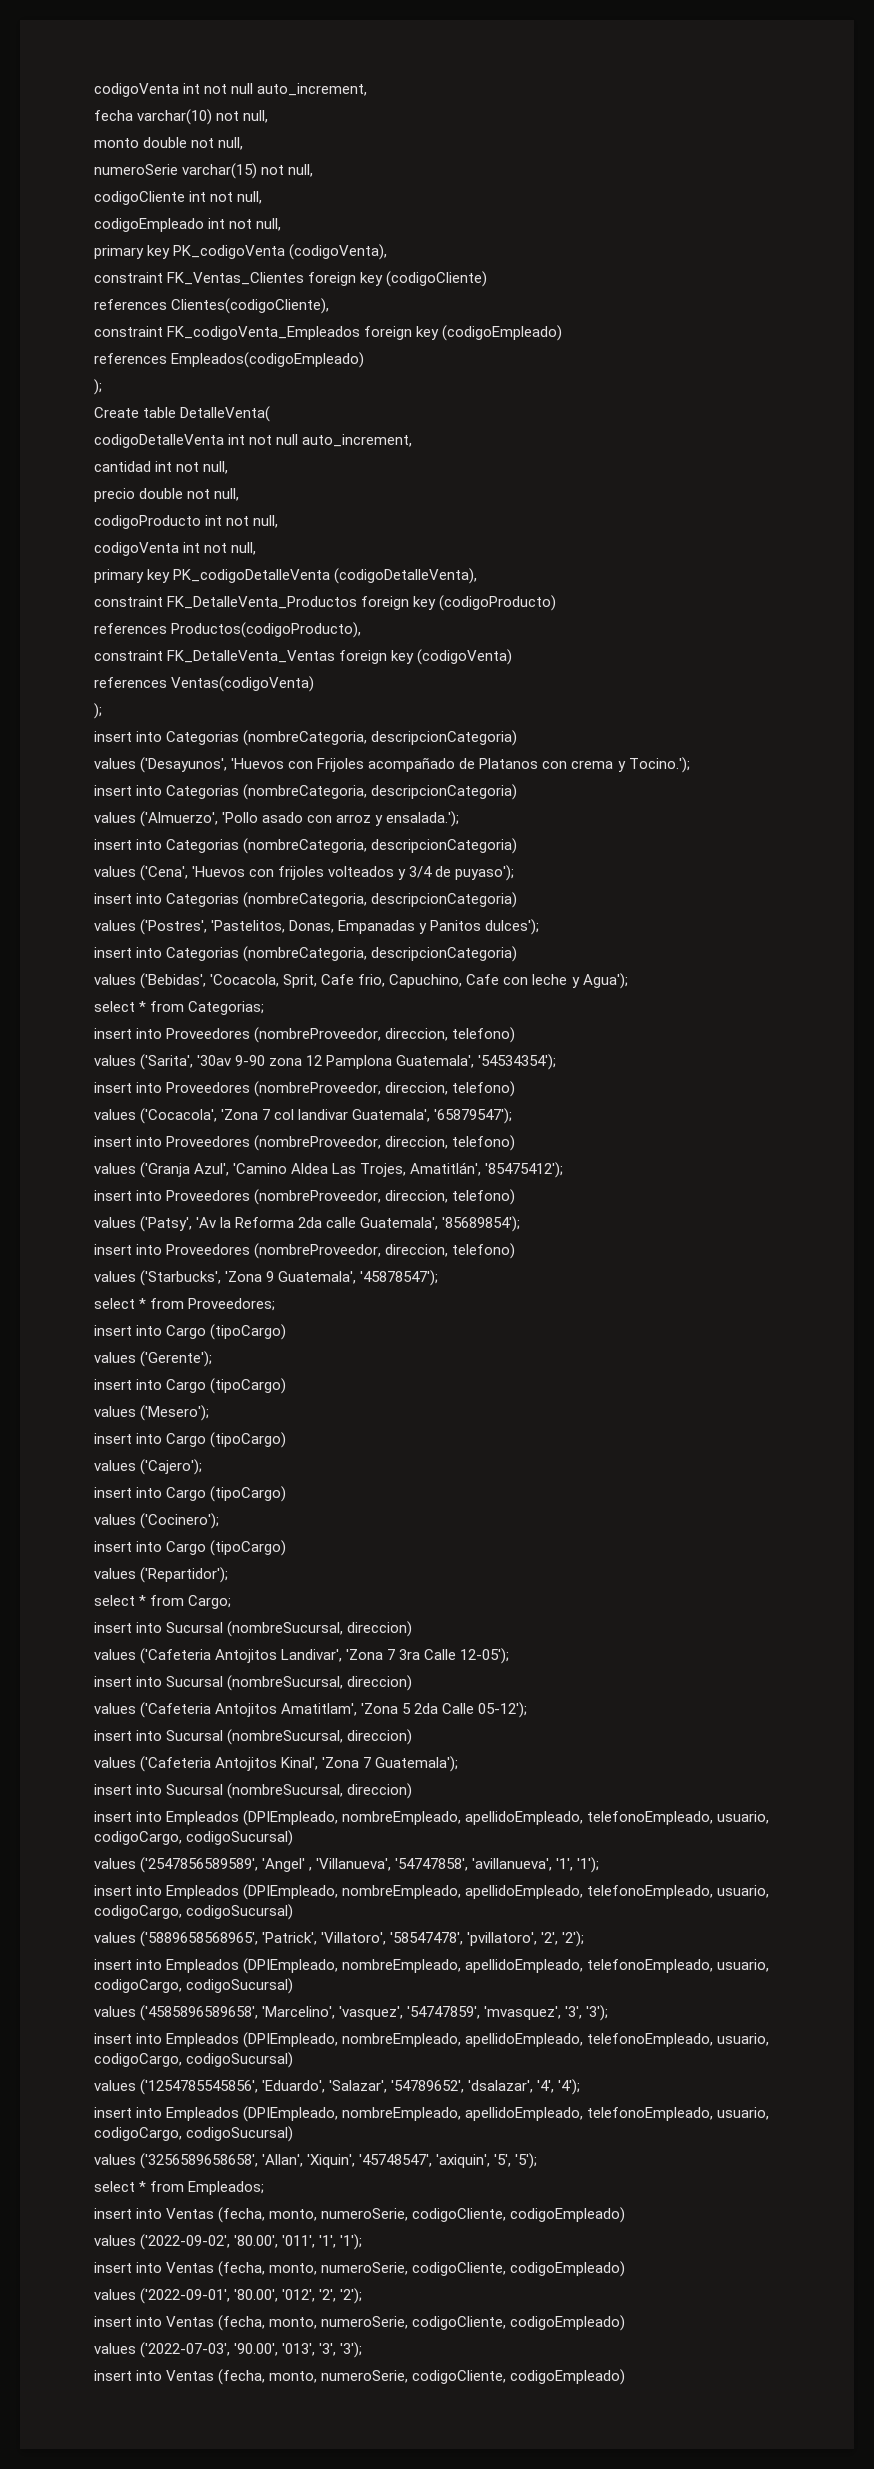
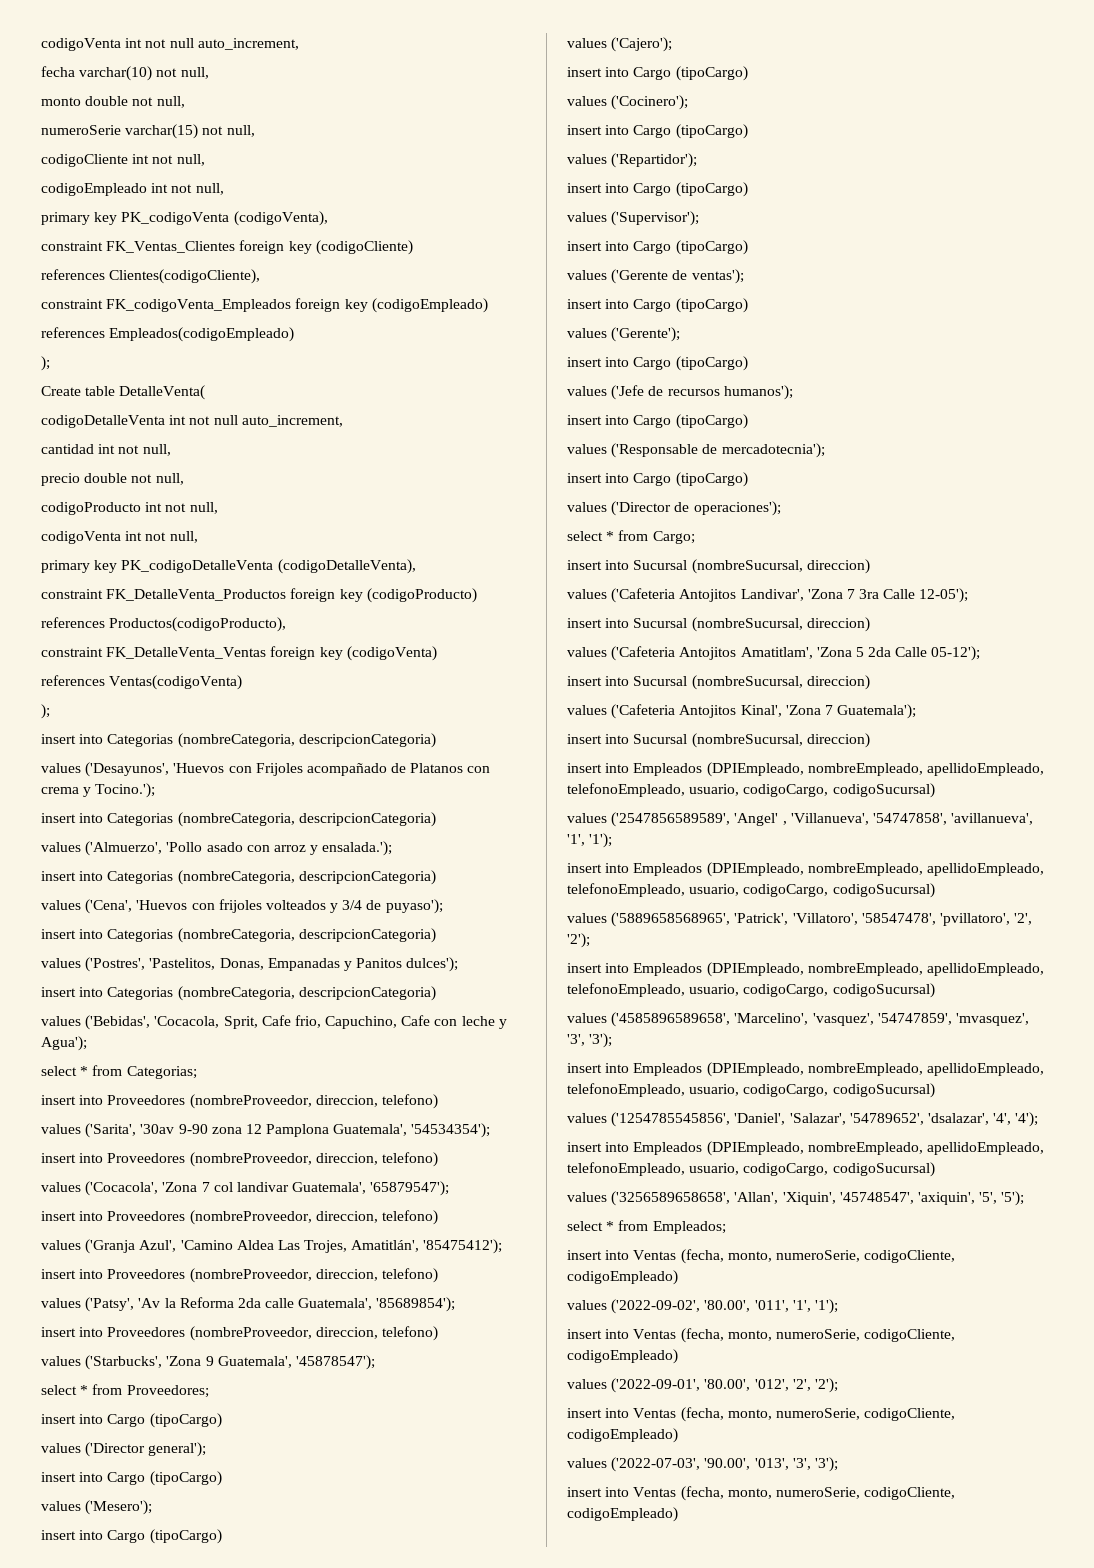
[140,1351,213,1367] ('Gerente'); -> [85,1442,207,1457] ('Director general');
(229, 1575) none -> [567,182,748,197] [567,211,700,226] [567,240,748,255] [567,269,744,284] [567,298,748,313] [567,327,681,342] [567,356,748,371] [567,385,793,400] [567,414,748,429] [567,443,825,458] [567,472,748,487] [567,501,781,516] // insert into Cargo (tipoCargo) // values ('Supervisor'); // insert into Cargo (tipoCargo) // values ('Gerente de ventas'); // insert into Cargo (tipoCargo) // values ('Gerente'); // insert into Cargo (tipoCargo) // values ('Jefe de recursos humanos'); // insert into Cargo (tipoCargo) // values ('Responsable de mercadotecnia'); // insert into Cargo (tipoCargo) // values ('Director de operaciones');
[262,2080,326,2093] 'Eduardo', -> [734,1113,786,1125] 'Daniel',

